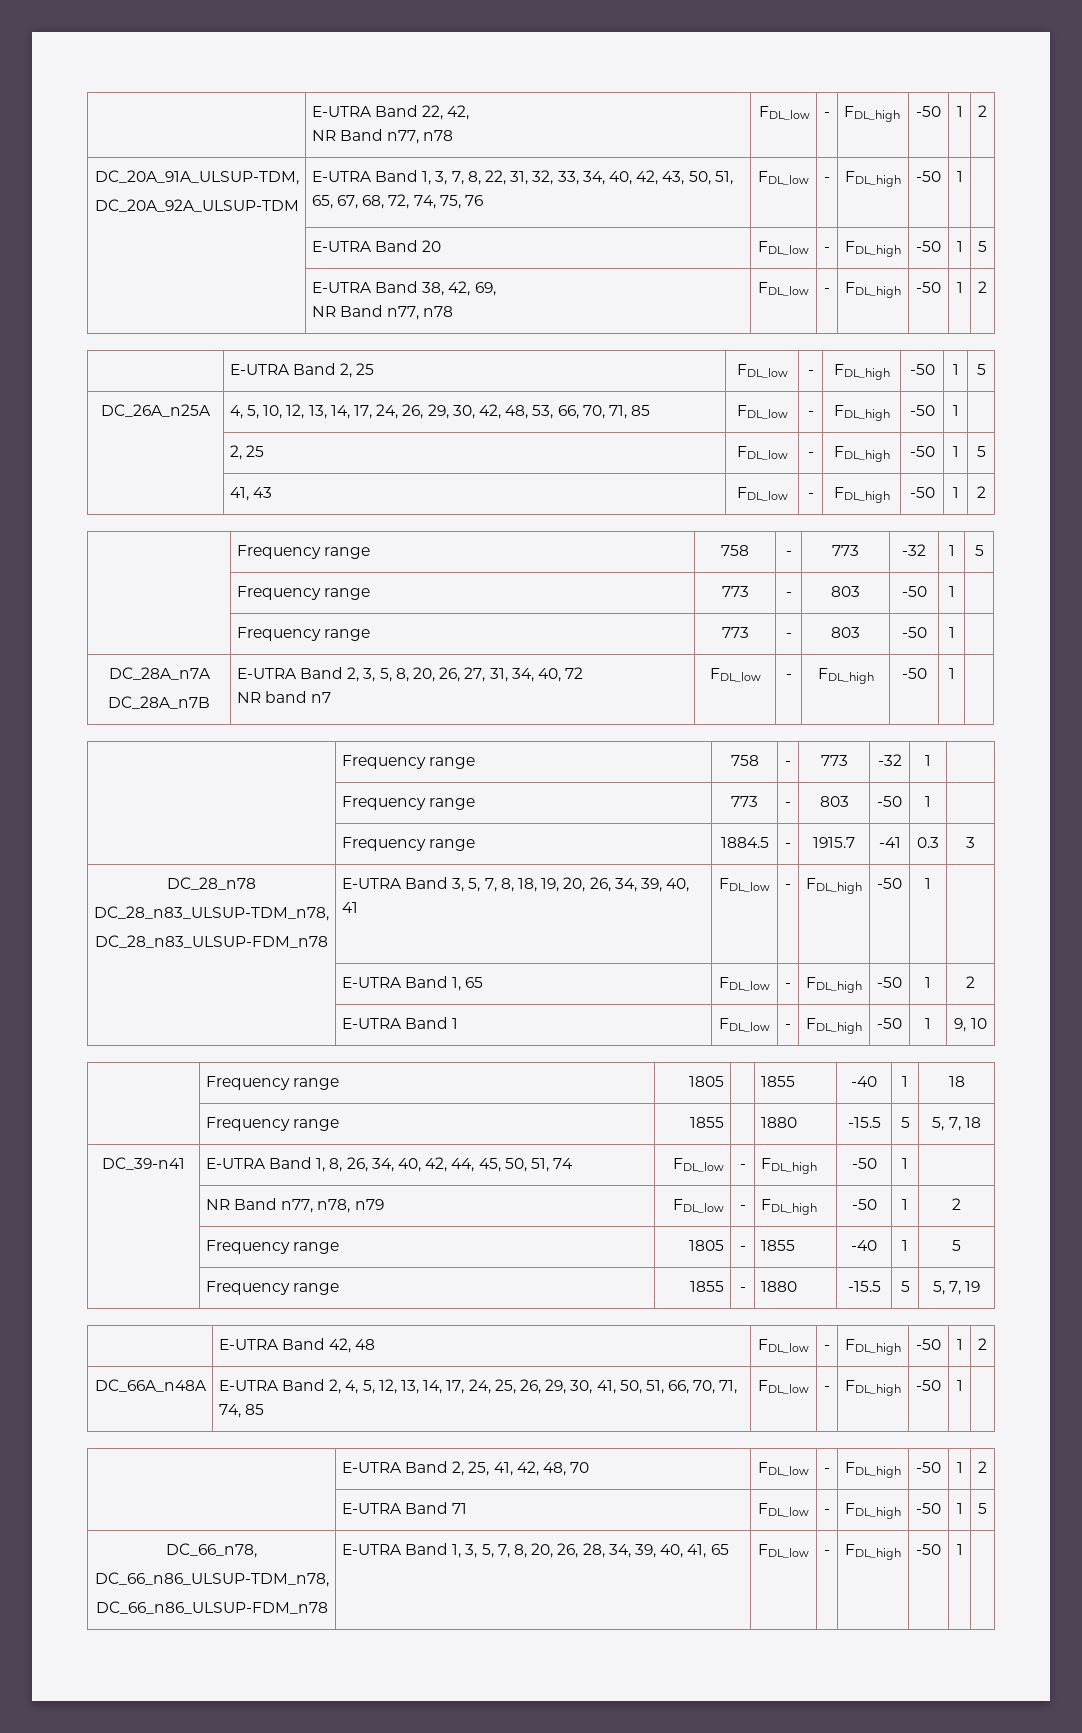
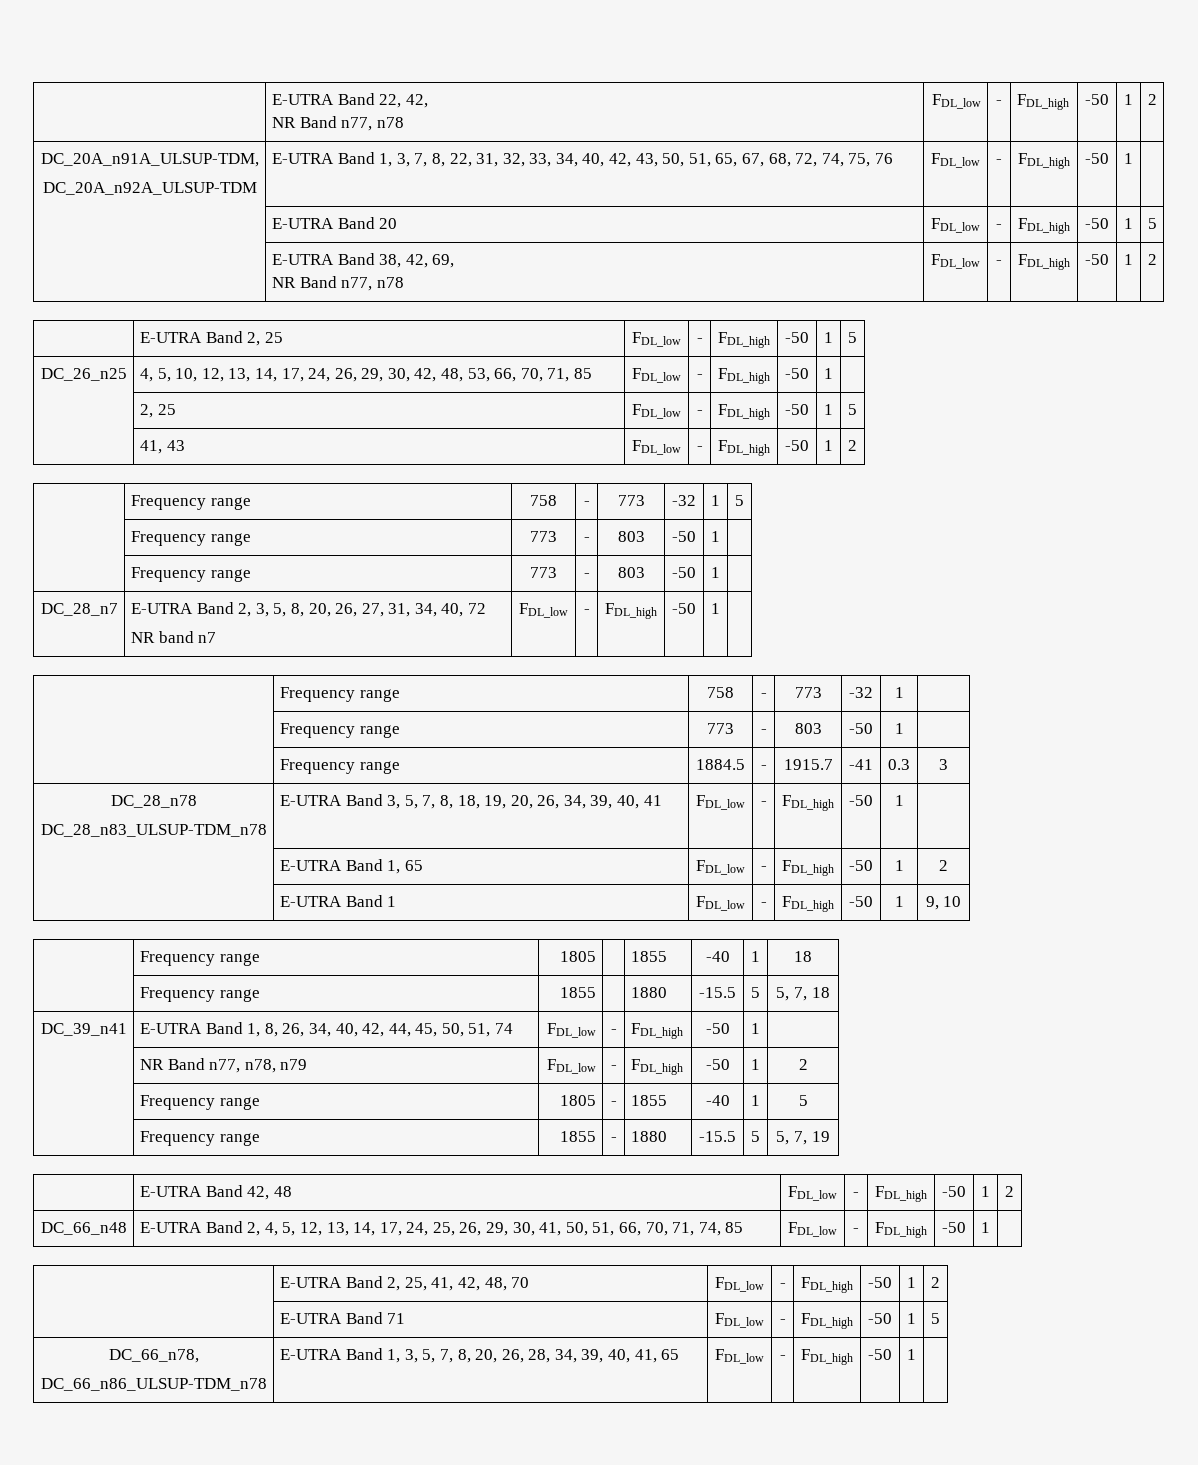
[94,170,299,185] [94,199,299,212] DC_20A_91A_ULSUP-TDM, // DC_20A_92A_ULSUP-TDM -> [40,153,259,167] [42,182,257,195] DC_20A_n91A_ULSUP-TDM, // DC_20A_n92A_ULSUP-TDM
[101,404,211,417] DC_26A_n25A -> [40,368,127,381] DC_26_n25
[108,667,211,680] [108,696,210,709] DC_28A_n7A // DC_28A_n7B -> [40,603,118,616] DC_28_n7
[94,906,329,921] [95,935,328,948] DC_28_n83_ULSUP-TDM_n78, // DC_28_n83_ULSUP-FDM_n78 -> [40,824,267,837] DC_28_n83_ULSUP-TDM_n78
[102,1157,185,1170] DC_39-n41 -> [40,1023,127,1036] DC_39_n41
[94,1379,207,1392] DC_66A_n48A -> [40,1222,127,1235] DC_66_n48
[94,1572,329,1587] [95,1601,328,1614] DC_66_n86_ULSUP-TDM_n78, // DC_66_n86_ULSUP-FDM_n78 -> [40,1378,267,1391] DC_66_n86_ULSUP-TDM_n78

